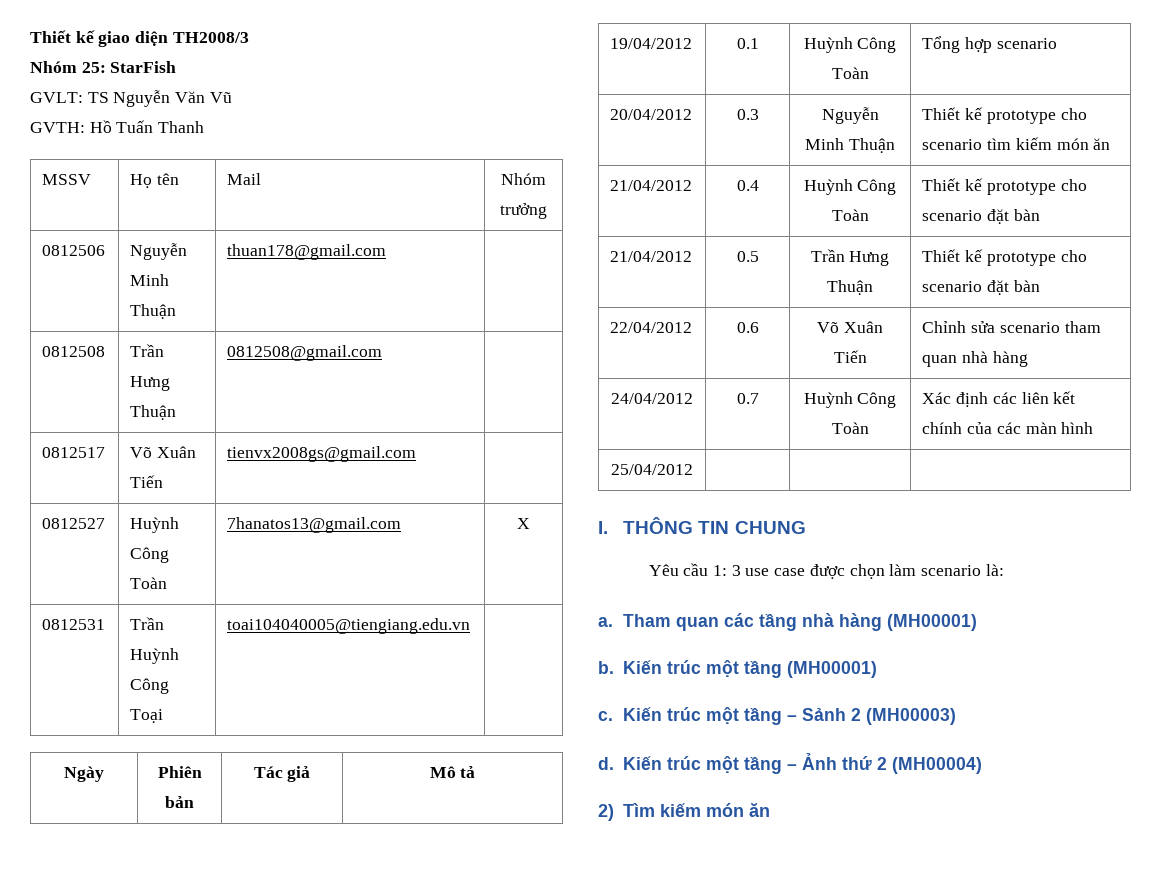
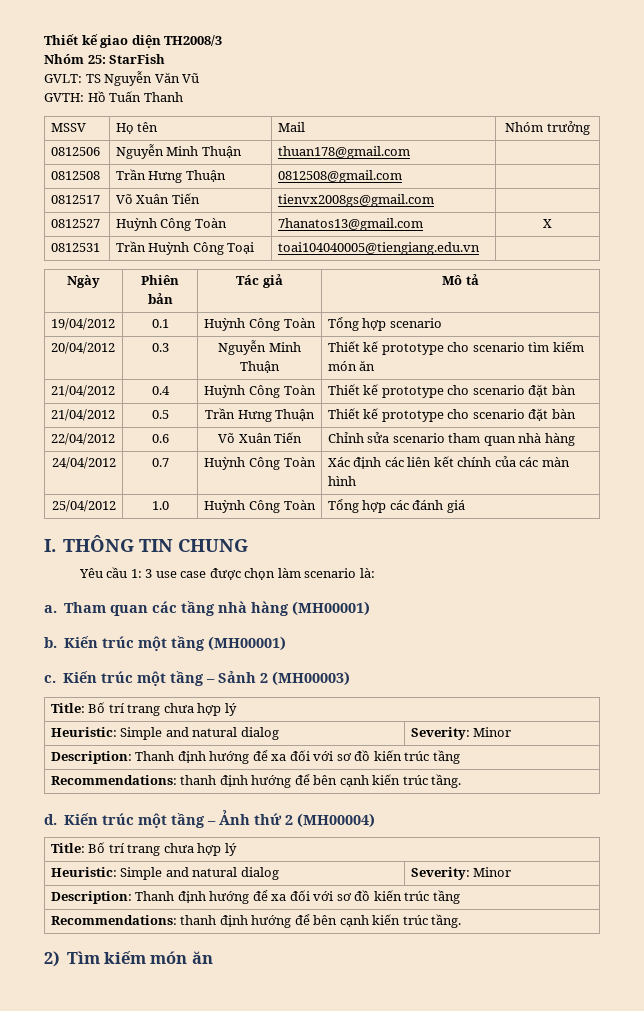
(693, 469) | | -> [151,501,169,510] [204,500,316,513] [327,499,465,513] 1.0 | Huỳnh Công Toàn | Tổng hợp các đánh giá
(957, 716) none -> [50,702,237,716] [50,727,279,740] [410,727,512,740] [50,750,460,764] [50,774,462,788] // Title: Bố trí trang chưa hợp lý // Heuristic: Simple and natural dialog | Severity: Minor // Description: Thanh định hướng để xa đối với sơ đồ kiến trúc tầng // Recommendations: thanh định hướng để bên cạnh kiến trúc tầng.
(983, 765) none -> [50,842,237,856] [50,867,279,880] [410,867,512,880] [50,890,460,904] [50,914,462,928] // Title: Bố trí trang chưa hợp lý // Heuristic: Simple and natural dialog | Severity: Minor // Description: Thanh định hướng để xa đối với sơ đồ kiến trúc tầng // Recommendations: thanh định hướng để bên cạnh kiến trúc tầng.

